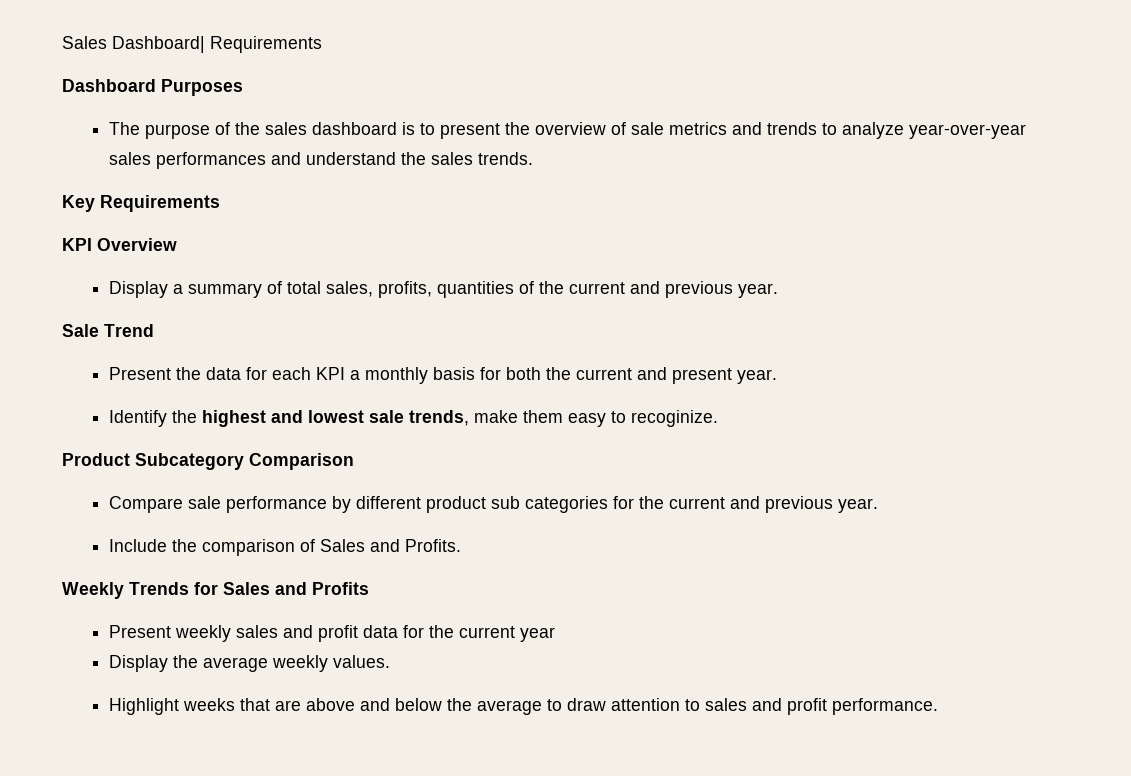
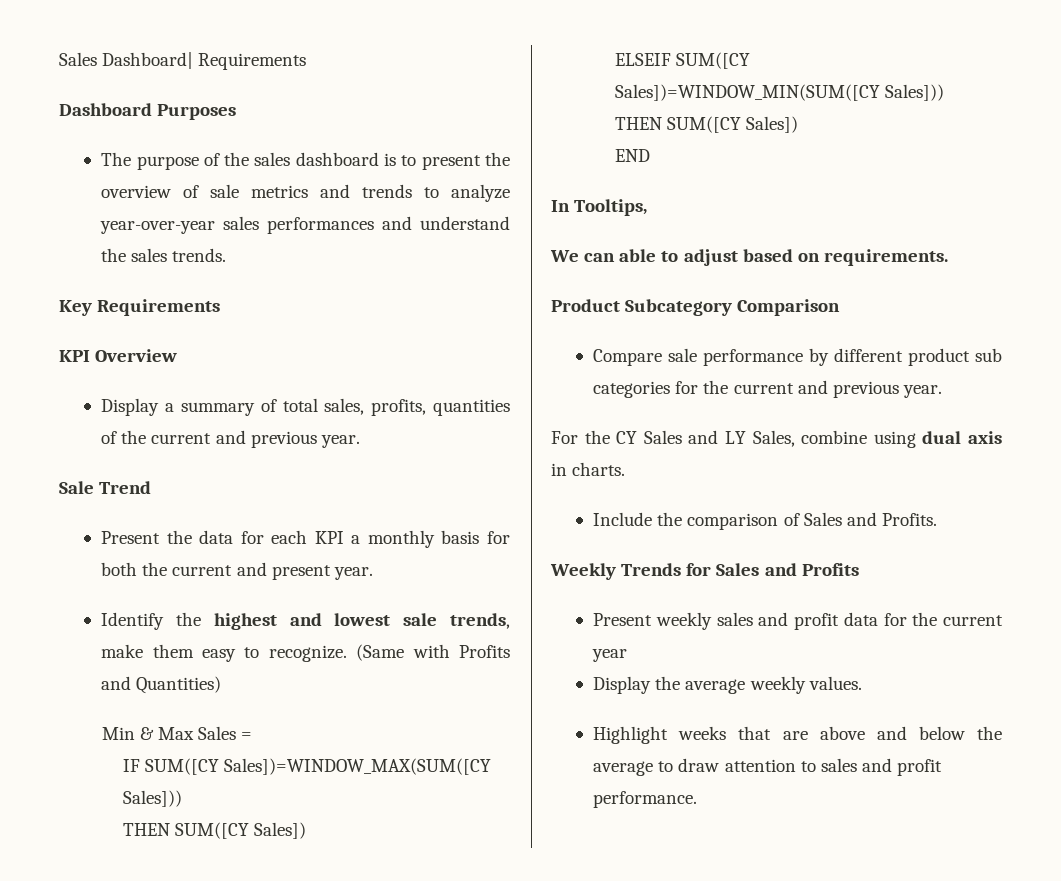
[630,410,718,427] recoginize. -> [268,644,510,662] [101,676,222,694] [101,726,253,740] [122,758,492,775] [122,790,182,807] [122,822,307,839] [614,52,751,69] [614,84,945,101] [614,116,799,133] [614,149,650,162] [551,199,648,216] [550,249,948,266] recognize. (Same with Profits and Quantities) // Min & Max Sales = // IF SUM([CY Sales])=WINDOW_MAX(SUM([CY Sales])) // THEN SUM([CY Sales]) // ELSEIF SUM([CY Sales])=WINDOW_MIN(SUM([CY Sales])) // THEN SUM([CY Sales]) // END // In Tooltips, // We can able to adjust based on requirements.
(878, 505) none -> [551,430,1002,448] [551,462,626,476] // For the CY Sales and LY Sales, combine using dual axis in charts.

